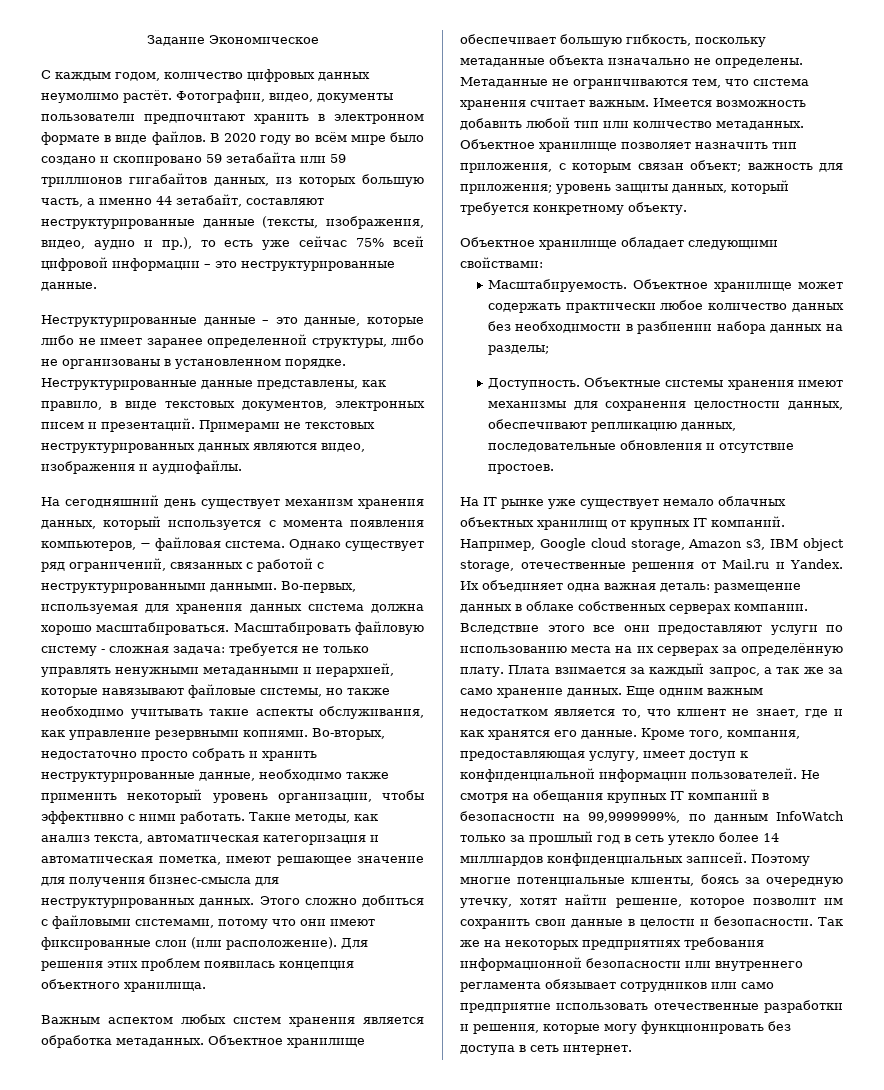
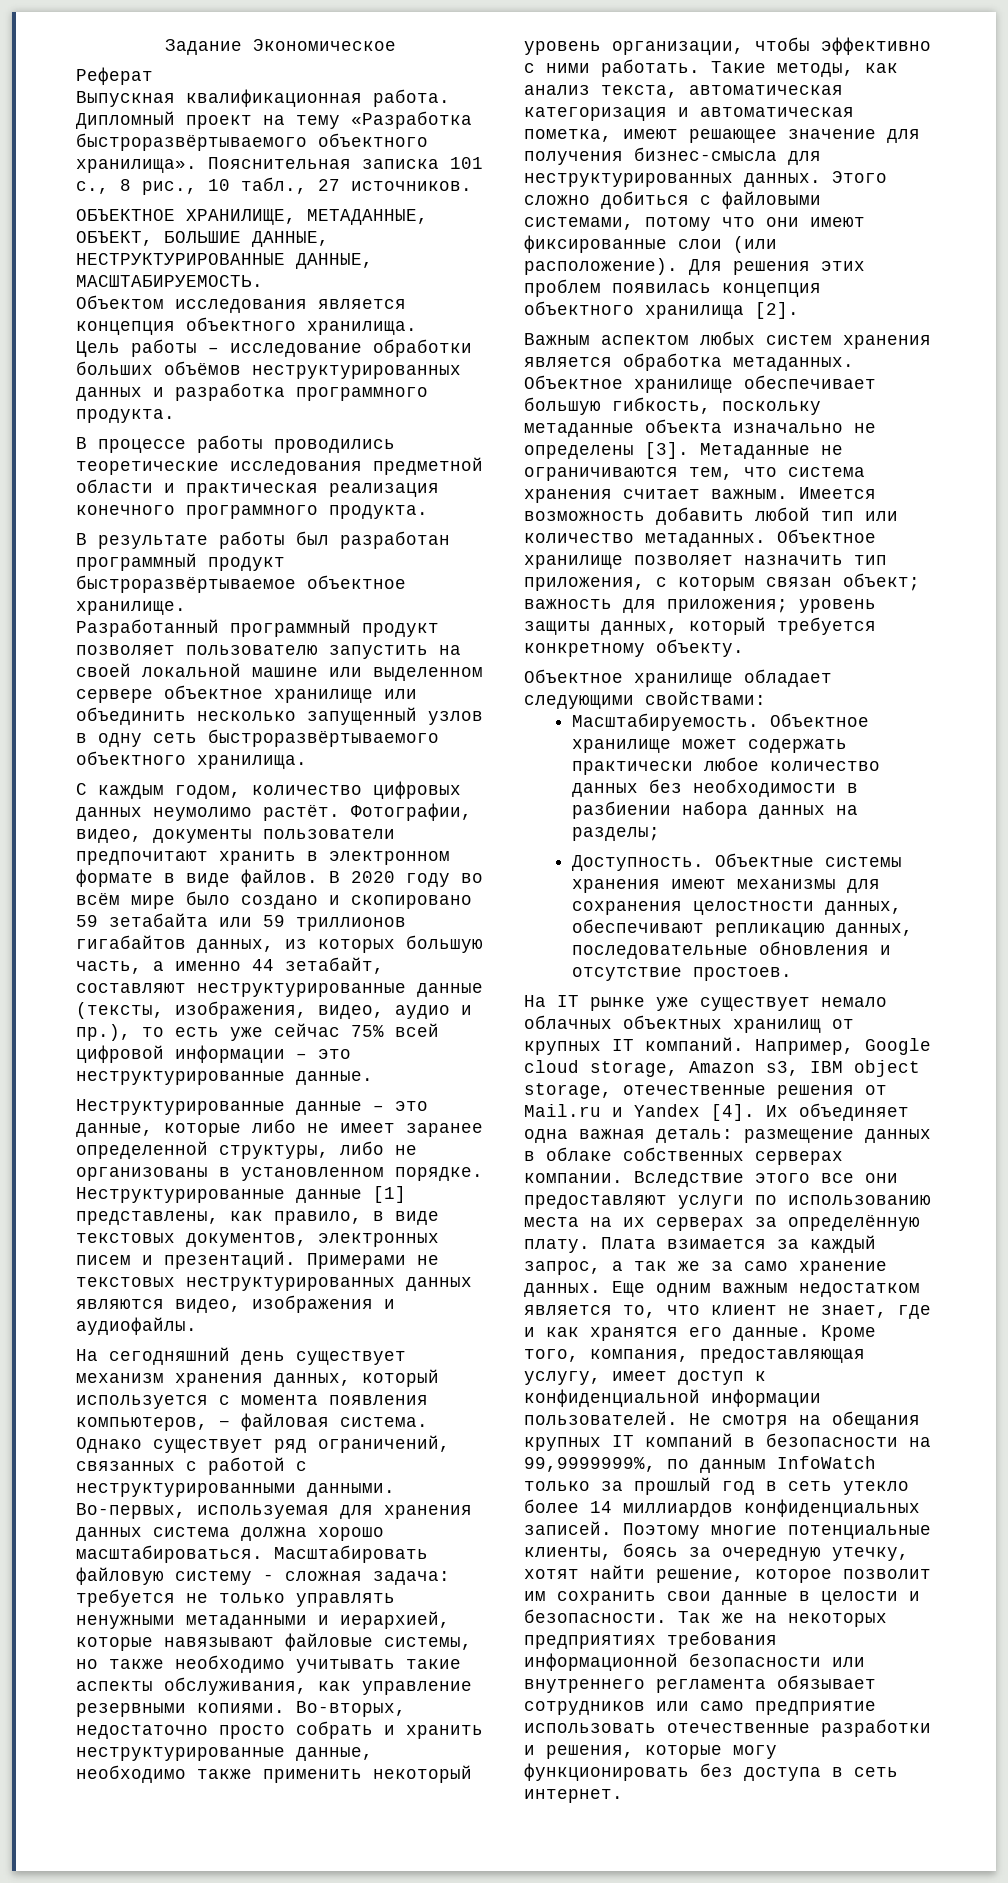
(319, 39) none -> [76,67,153,85] [76,89,450,107] [76,111,472,129] [76,133,428,151] [76,157,483,173] [76,177,472,195] [76,209,428,225] [76,231,329,247] [76,253,373,269] [76,275,263,287] [76,295,406,313] [76,317,417,335] [76,339,472,357] [76,361,461,379] [76,383,428,401] [76,409,175,423] [76,435,395,453] [76,457,483,475] [76,479,439,497] [76,505,428,519] [76,531,450,549] [76,553,285,571] [76,575,406,593] [76,601,186,615] [76,619,439,637] [76,645,461,659] [76,663,483,681] [76,685,417,703] [76,707,483,725] [76,729,439,747] [76,751,307,769] // Реферат // Выпускная квалификационная работа. Дипломный проект на тему «Разработка быстроразвёртываемого объектного хранилища». Пояснительная записка 101 с., 8 рис., 10 табл., 27 источников. // ОБЪЕКТНОЕ ХРАНИЛИЩЕ, МЕТАДАННЫЕ, ОБЪЕКТ, БОЛЬШИЕ ДАННЫЕ, НЕСТРУКТУРИРОВАННЫЕ ДАННЫЕ, МАСШТАБИРУЕМОСТЬ. // Объектом исследования является концепция объектного хранилища. // Цель работы – исследование обработки больших объёмов неструктурированных данных и разработка программного продукта. // В процессе работы проводились теоретические исследования предметной области и практическая реализация конечного программного продукта. // В результате работы был разработан программный продукт быстроразвёртываемое объектное хранилище. // Разработанный программный продукт позволяет пользователю запустить на своей локальной машине или выделенном сервере объектное хранилище или объединить несколько запущенный узлов в одну сеть быстроразвёртываемого объектного хранилища.
(253, 384) none -> [373,1186,406,1203] [1]
[124,982,206,992] хранилища. -> [645,302,799,319] хранилища [2].
[715,58,803,68] определены. -> [524,442,689,459] определены [3].
[790,559,843,569] Yandex. -> [634,1104,755,1121] Yandex [4].

